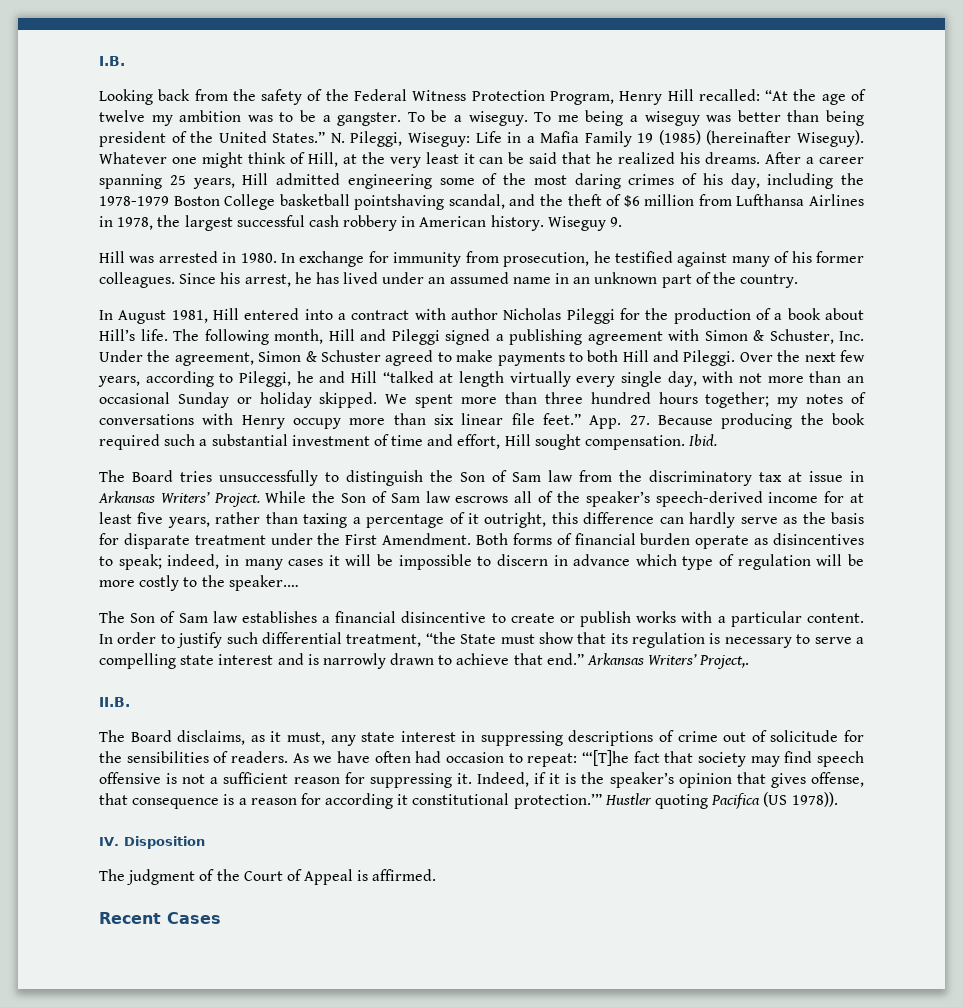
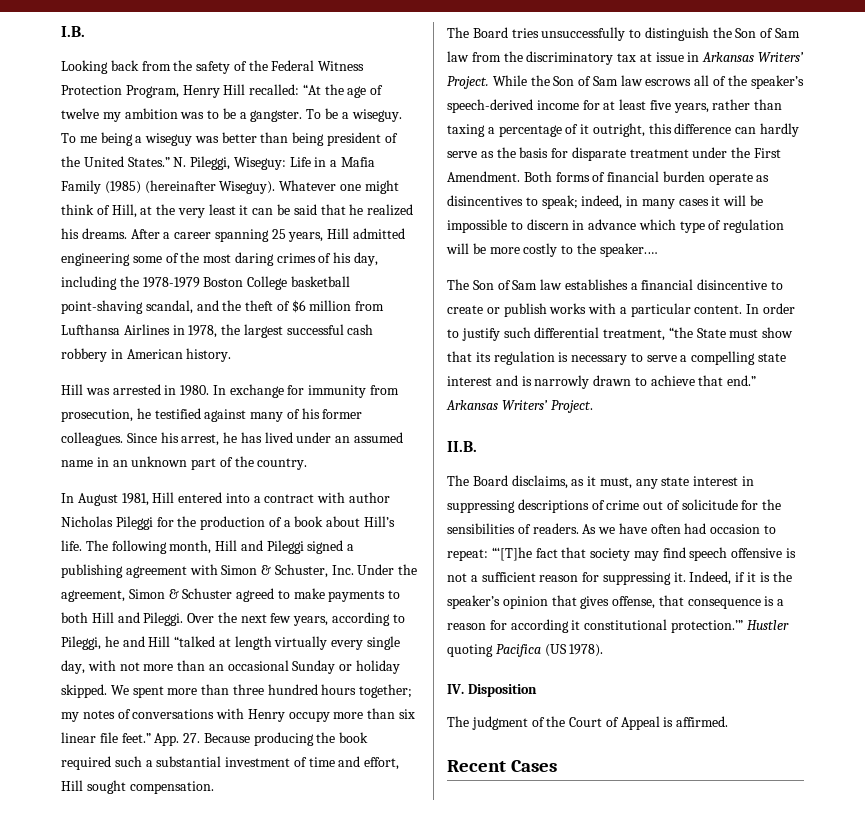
[637,133,654,143] 19 -> (101, 187) none
[354,194,445,210] pointshaving -> [61,300,143,314] point-shaving
[547,216,623,231] Wiseguy 9. -> (232, 355) none
[689,434,718,446] Ibid. -> (214, 787) none
[699,655,750,669] Project,. -> [550,400,593,413] Project.
[791,792,838,807] 1978)). -> [569,644,604,657] 1978).

